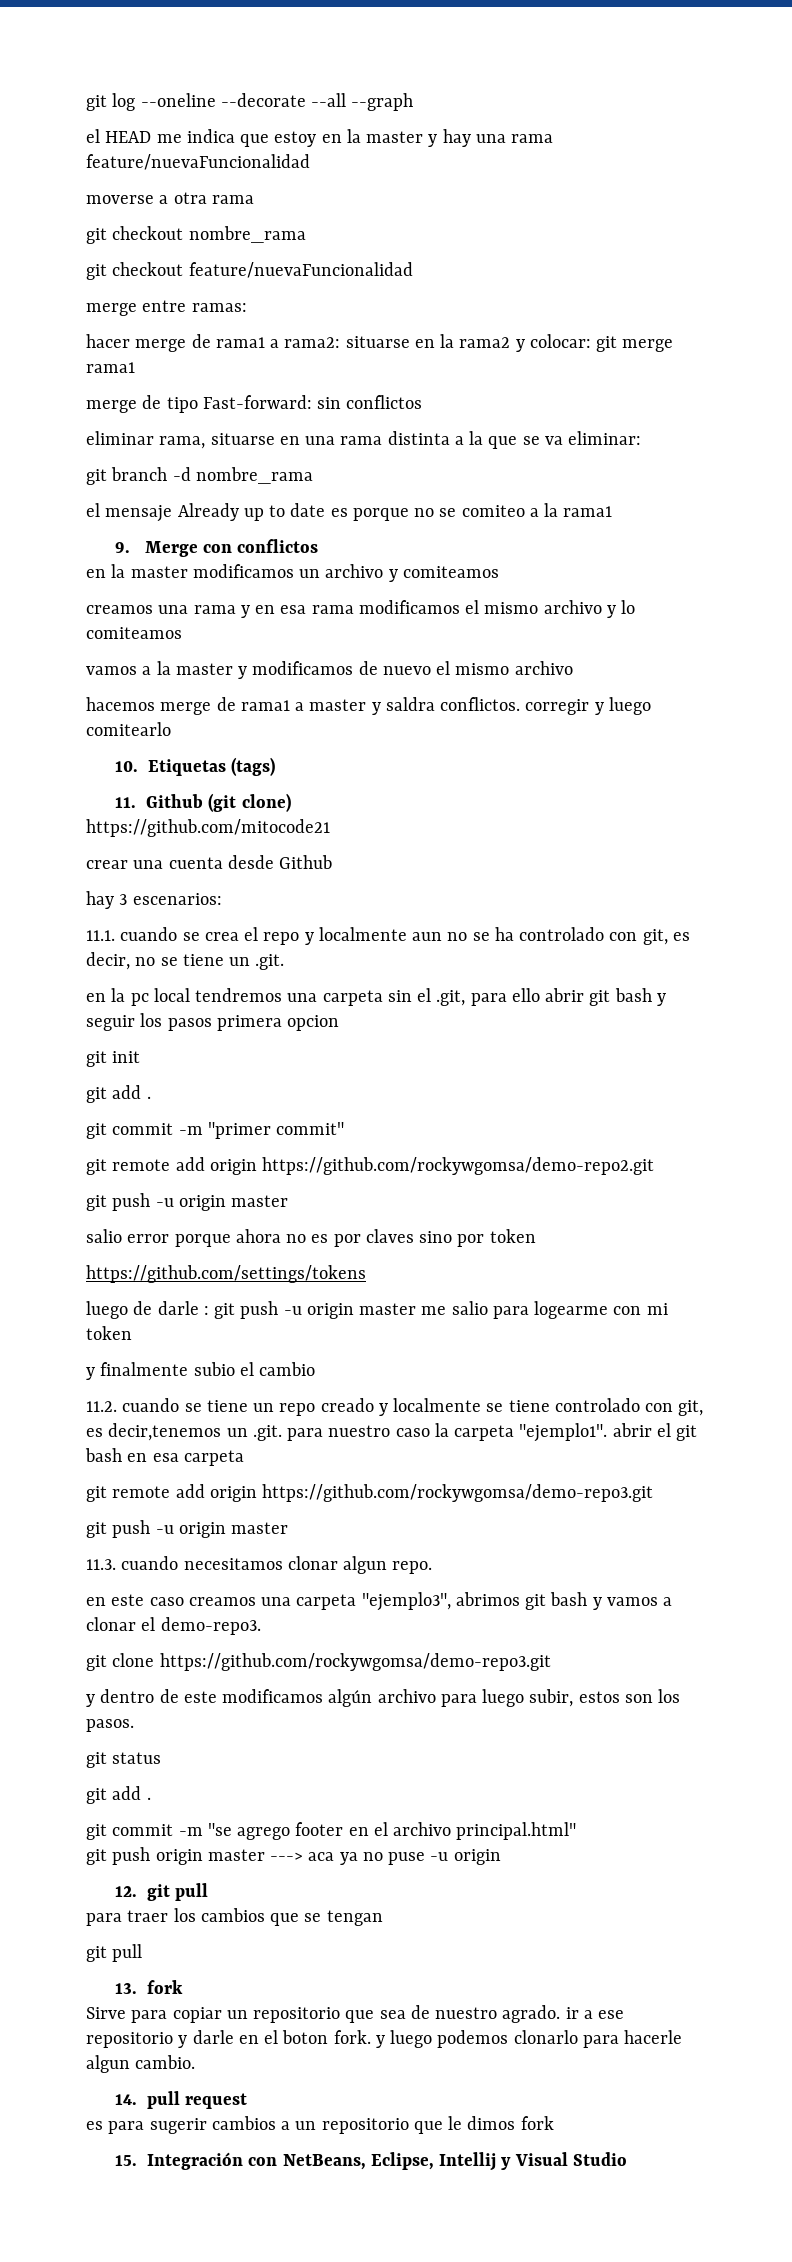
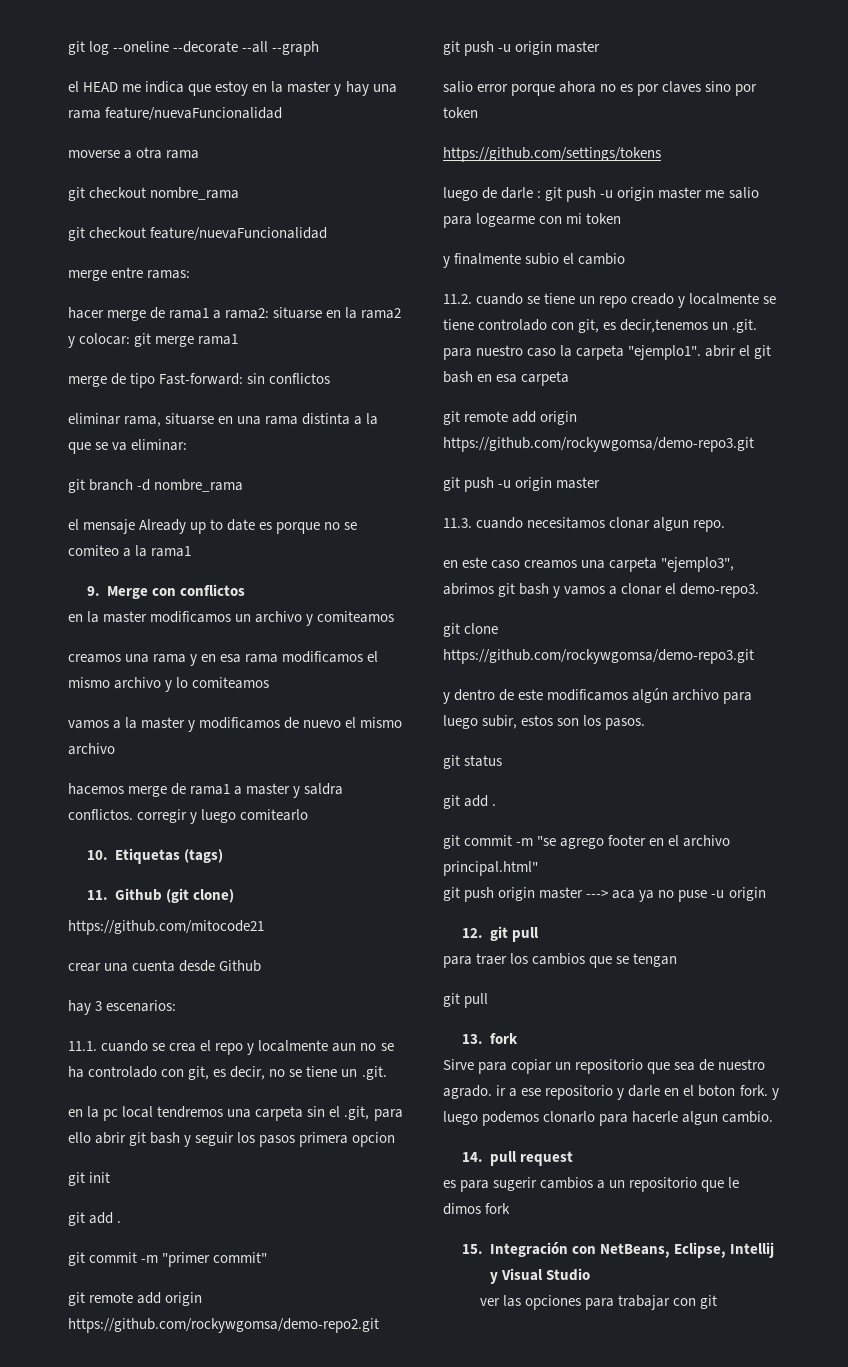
(628, 2159) none -> [480,1295,718,1310] // ver las opciones para trabajar con git

